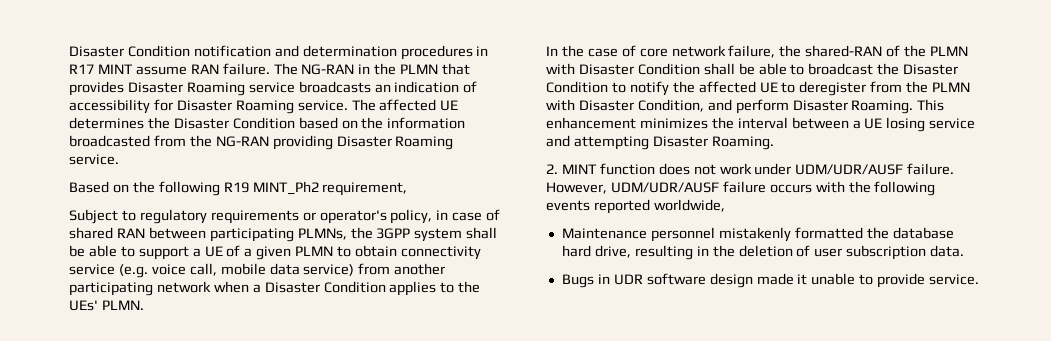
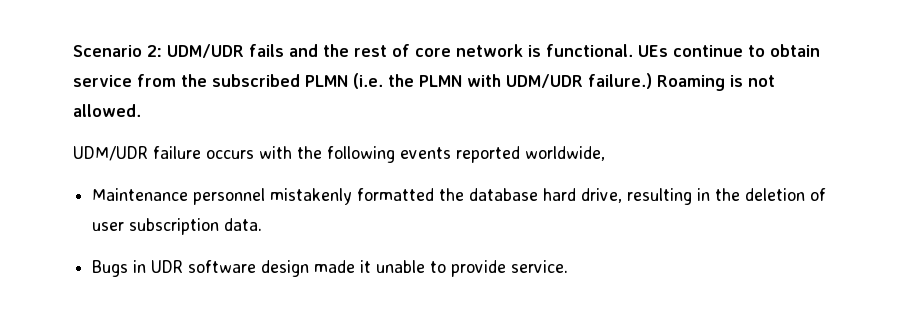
[69,45,489,60] [69,63,471,75] [69,81,478,96] [69,99,459,114] [69,117,466,129] [69,135,454,150] [69,154,119,165] [69,181,408,196] [69,209,501,224] [69,227,498,242] [69,245,481,260] [69,263,446,278] [69,281,481,296] [69,300,144,311] [546,45,969,58] [546,63,959,75] [546,81,971,96] [546,99,945,114] [546,117,976,132] [546,135,774,150] [546,163,955,175] [546,182,719,194] Disaster Condition notification and determination procedures in R17 MINT assume RAN failure. The NG-RAN in the PLMN that provides Disaster Roaming service broadcasts an indication of accessibility for Disaster Roaming service. The affected UE determines the Disaster Condition based on the information broadcasted from the NG-RAN providing Disaster Roaming service. // Based on the following R19 MINT_Ph2 requirement, // Subject to regulatory requirements or operator's policy, in case of shared RAN between participating PLMNs, the 3GPP system shall be able to support a UE of a given PLMN to obtain connectivity service (e.g. voice call, mobile data service) from another participating network when a Disaster Condition applies to the UEs' PLMN. // In the case of core network failure, the shared-RAN of the PLMN with Disaster Condition shall be able to broadcast the Disaster Condition to notify the affected UE to deregister from the PLMN with Disaster Condition, and perform Disaster Roaming. This enhancement minimizes the interval between a UE losing service and attempting Disaster Roaming. // 2. MINT function does not work under UDM/UDR/AUSF failure. However, UDM/UDR/AUSF -> [73,44,820,58] [73,73,775,91] [73,104,141,117] [73,146,148,161] Scenario 2: UDM/UDR fails and the rest of core network is functional. UEs continue to obtain service from the subscribed PLMN (i.e. the PLMN with UDM/UDR failure.) Roaming is not allowed. // UDM/UDR

